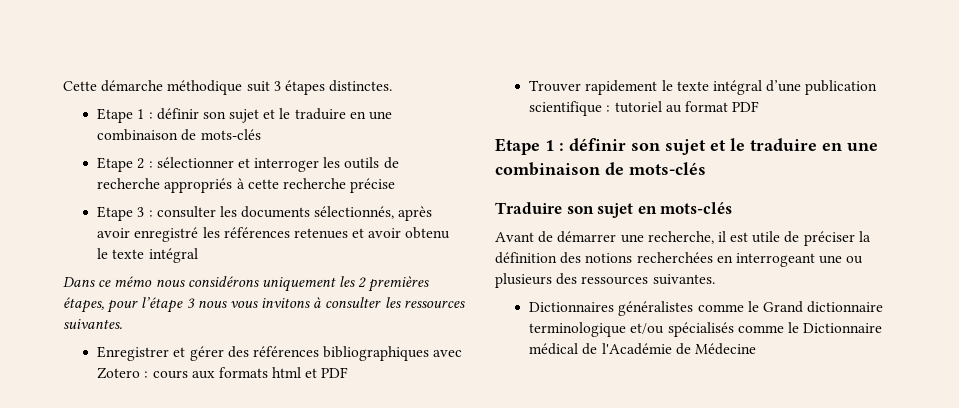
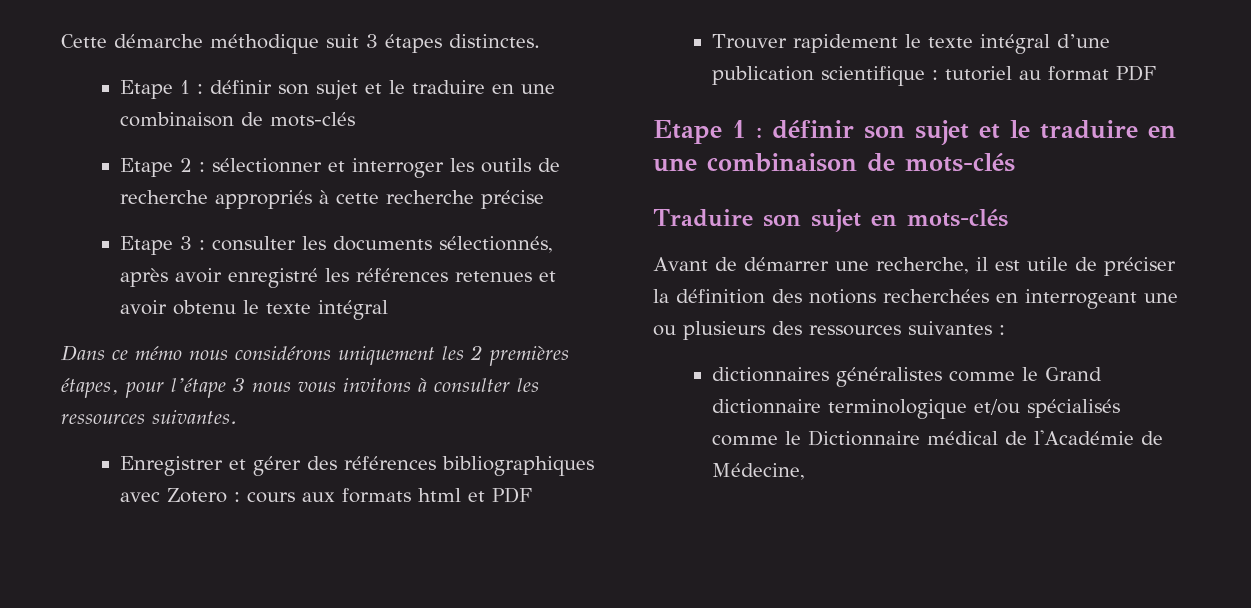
[652,274,715,285] [529,302,615,312] suivantes. // Dictionnaires -> [908,321,1005,335] [712,367,830,382] suivantes : // dictionnaires
[694,343,756,355] Médecine -> [712,463,806,480] Médecine,

